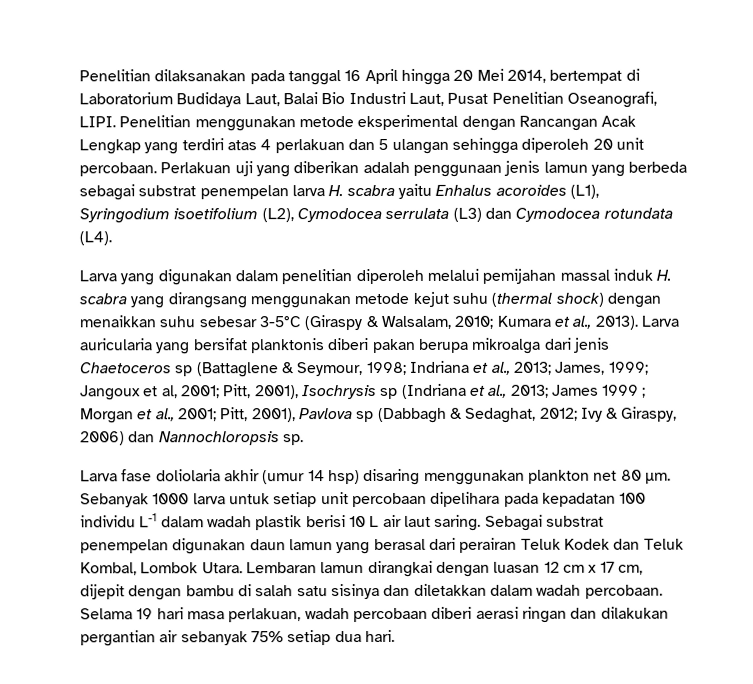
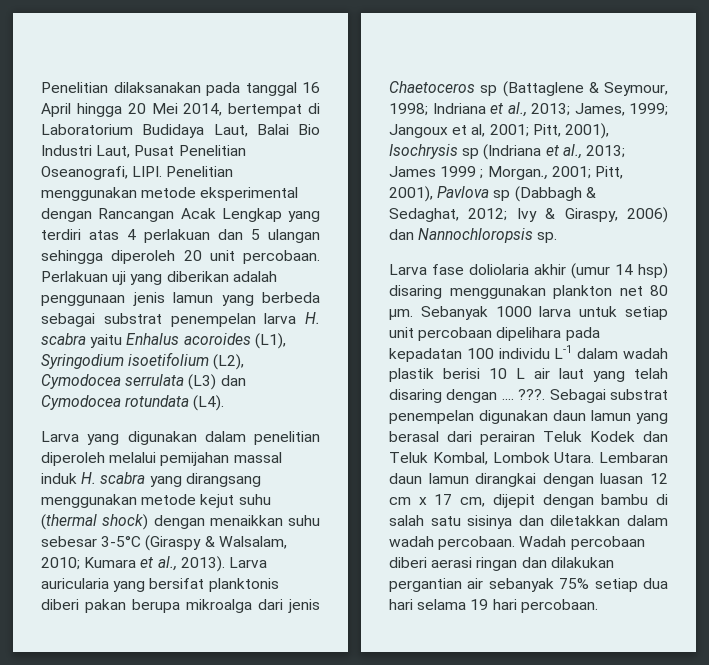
[80,408,175,424] Morgan et al., -> [487,166,548,180] Morgan.,
[434,514,482,531] saring. -> [593,368,668,382] [389,389,546,403] yang telah disaring dengan .... ???.
(317, 568) none -> [389,473,422,484] daun
[80,607,350,623] Selama 19 hari masa perlakuan, wadah -> [519,536,567,547] Wadah
[364,629,395,643] hari. -> [389,599,598,613] hari selama 19 hari percobaan.

